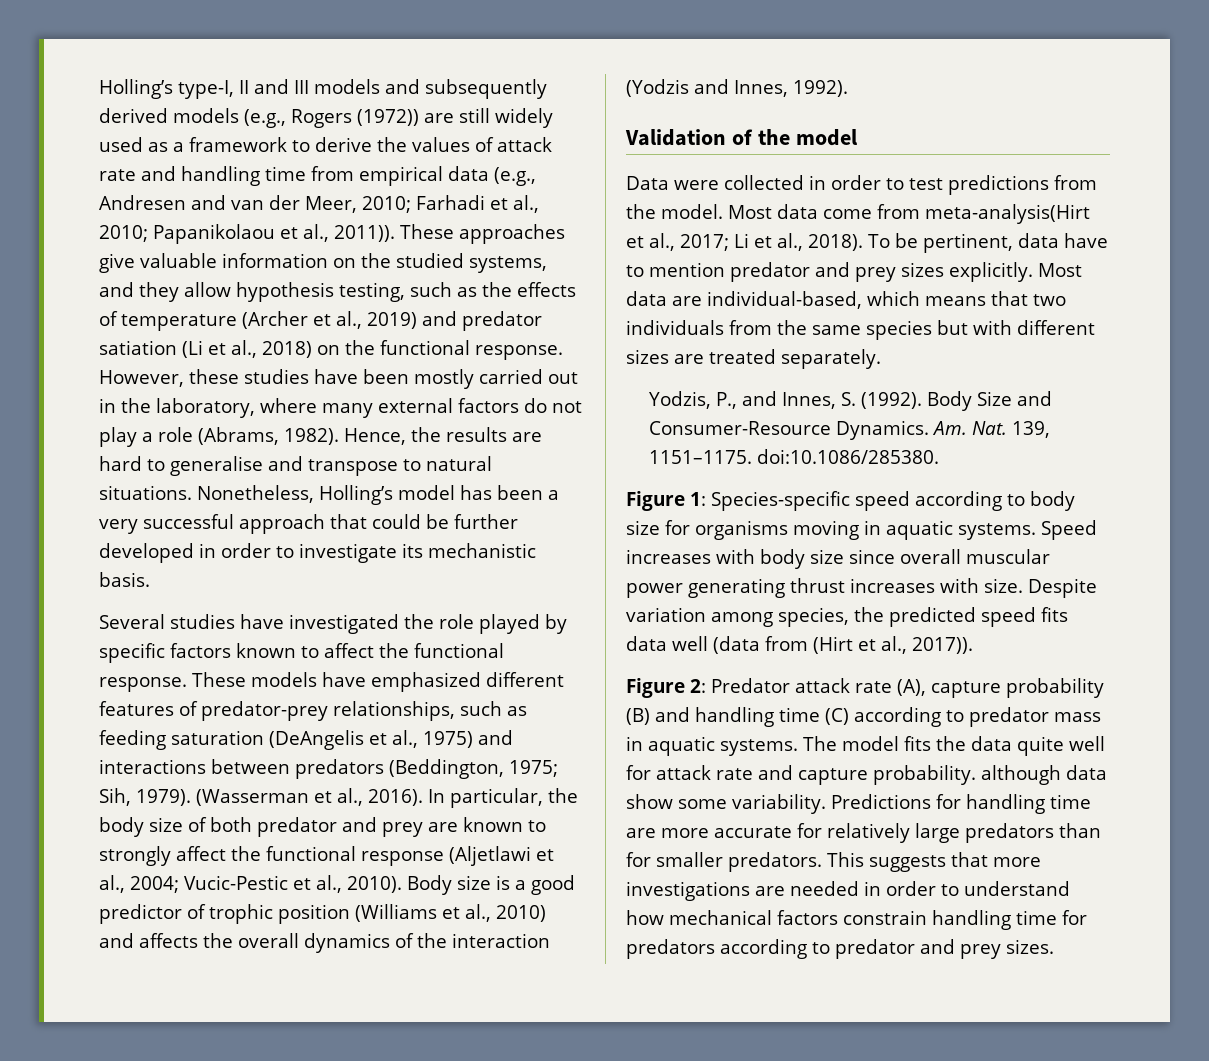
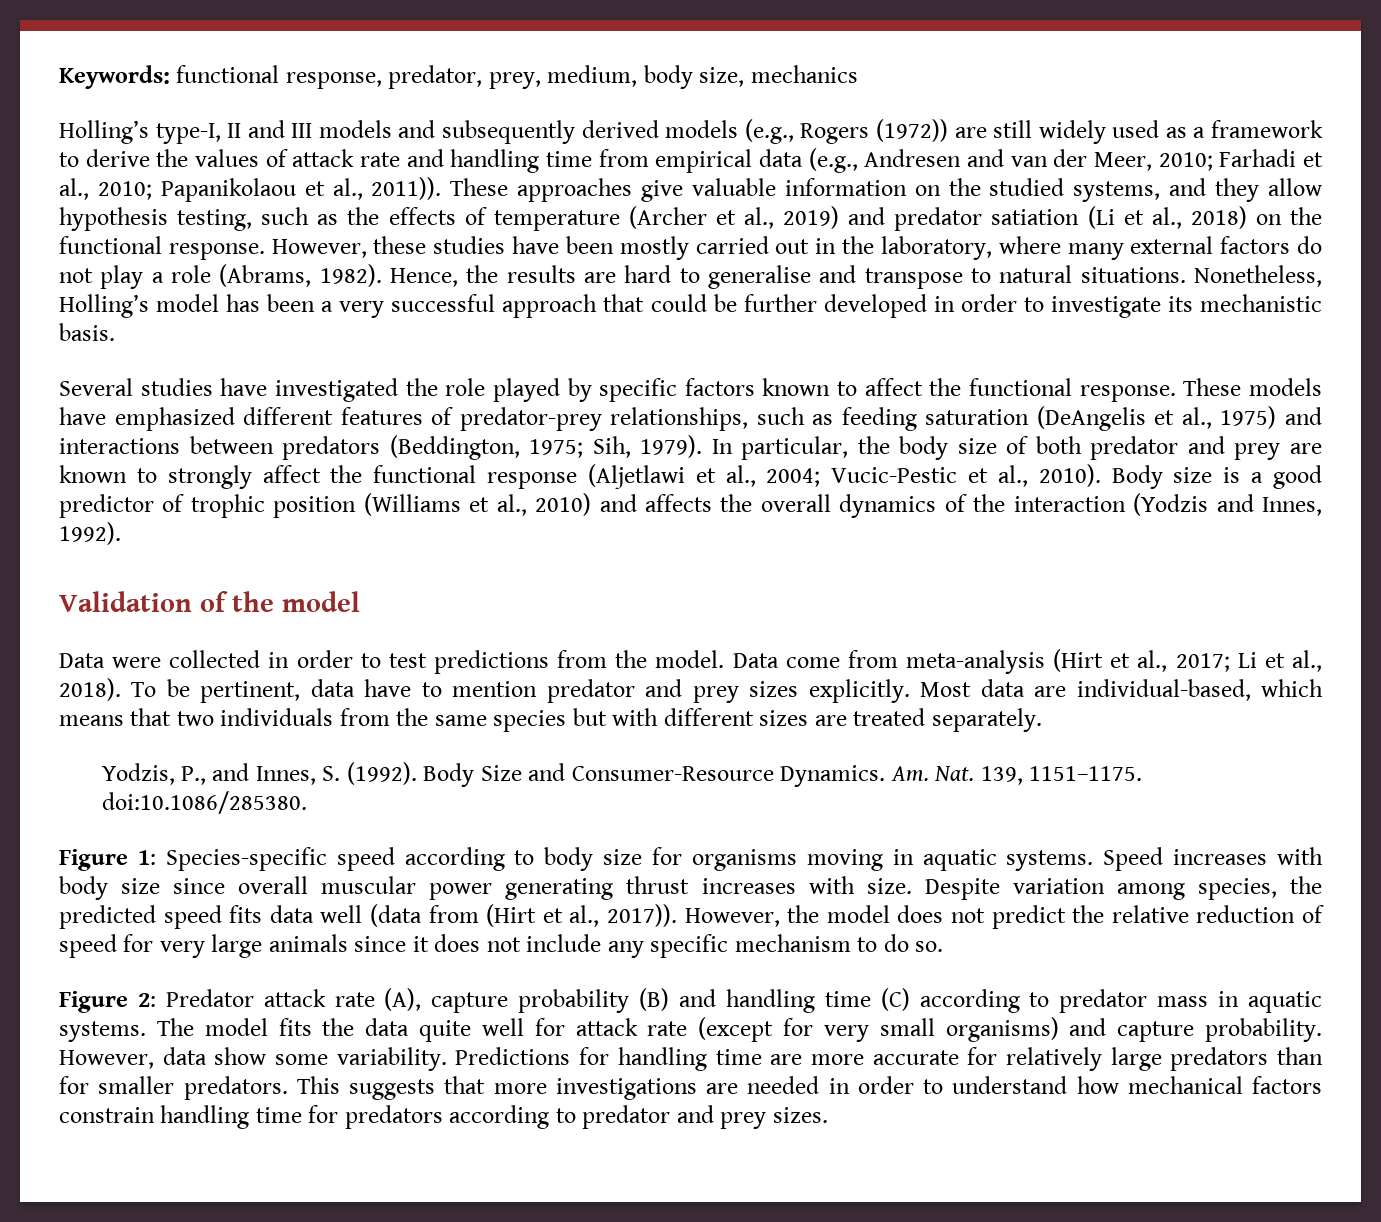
(99, 89) none -> [59,65,858,89] Keywords: functional response, predator, prey, medium, body size, mechanics //
[196,788,423,806] (Wasserman et al., 2016). -> (703, 446) none
[728,204,1090,224] Most data come from meta-analysis(Hirt -> [732,649,1104,674] Data come from meta-analysis (Hirt
(973, 645) none -> [684,905,1324,929] [59,934,944,958] However, the model does not predict the relative reduction of speed for very large animals since it does not include any specific mechanism to do so.
(753, 774) none -> [698,1017,1059,1042] (except for very small organisms)
[980,765,1061,785] although -> [59,1050,154,1069] However,

